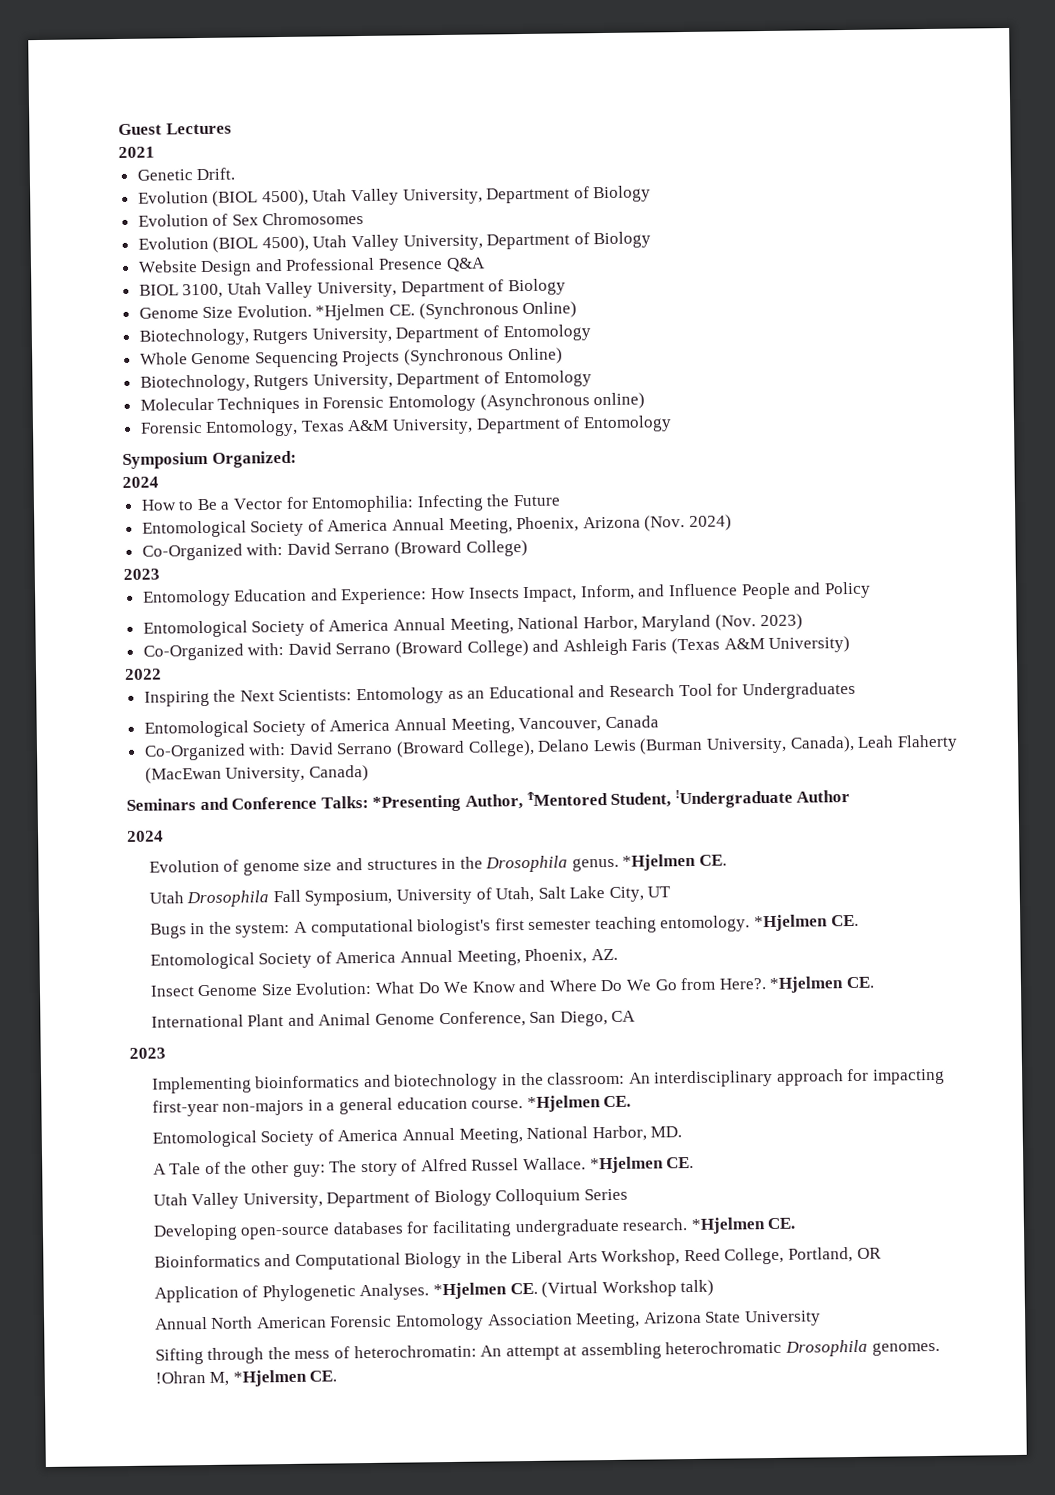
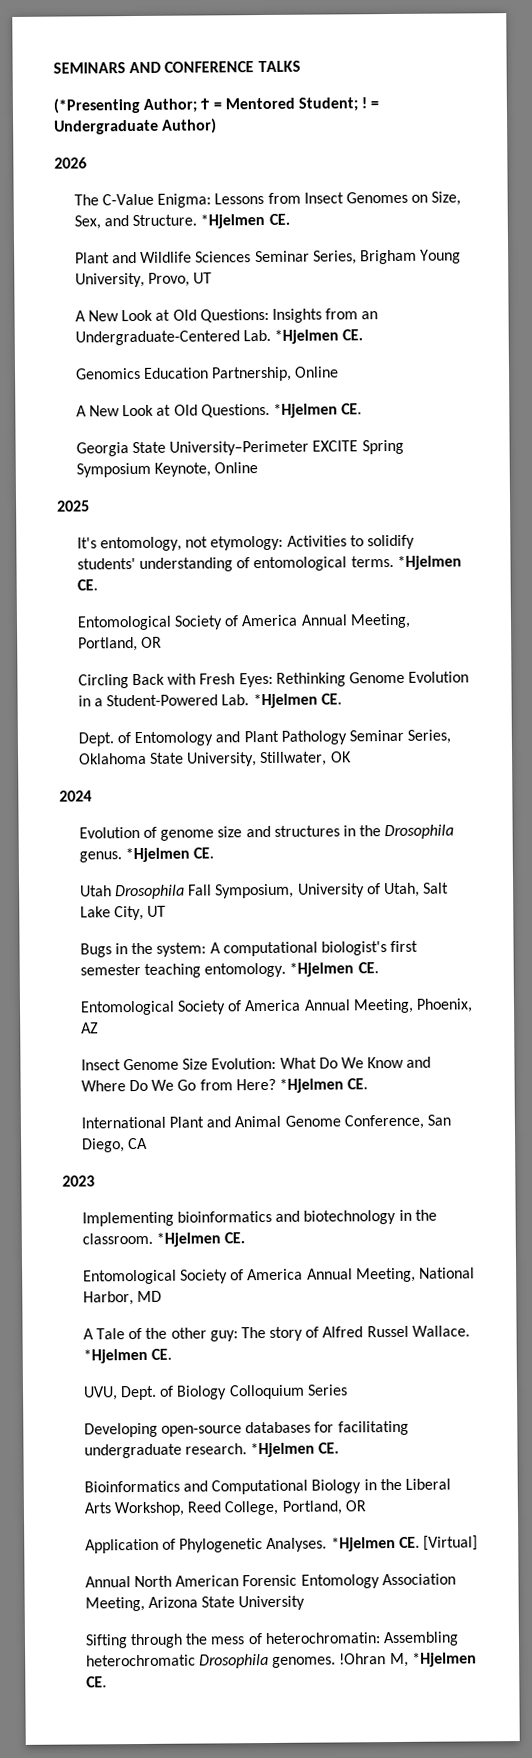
[118,122,232,136] [118,146,155,159] [136,167,236,181] [137,185,652,207] [137,211,365,227] [137,231,652,253] [137,257,486,277] [138,278,566,299] [138,301,578,321] [138,324,591,346] [139,347,563,368] [139,370,592,392] [139,392,646,414] [139,415,672,437] [122,450,297,469] [122,476,159,488] [140,494,562,513] [141,514,733,538] [141,539,528,561] [123,568,160,580] [142,581,871,607] [142,613,803,638] [142,635,851,661] [124,668,162,680] [143,681,856,707] [143,715,659,738] [143,734,958,761] [144,764,369,784] [126,788,851,812] Guest Lectures // 2021 // Genetic Drift. // Evolution (BIOL 4500), Utah Valley University, Department of Biology // Evolution of Sex Chromosomes // Evolution (BIOL 4500), Utah Valley University, Department of Biology // Website Design and Professional Presence Q&A // BIOL 3100, Utah Valley University, Department of Biology // Genome Size Evolution. *Hjelmen CE. (Synchronous Online) // Biotechnology, Rutgers University, Department of Entomology // Whole Genome Sequencing Projects (Synchronous Online) // Biotechnology, Rutgers University, Department of Entomology // Molecular Techniques in Forensic Entomology (Asynchronous online) // Forensic Entomology, Texas A&M University, Department of Entomology // Symposium Organized: // 2024 // How to Be a Vector for Entomophilia: Infecting the Future // Entomological Society of America Annual Meeting, Phoenix, Arizona (Nov. 2024) // Co-Organized with: David Serrano (Broward College) // 2023 // Entomology Education and Experience: How Insects Impact, Inform, and Influence People and Policy // Entomological Society of America Annual Meeting, National Harbor, Maryland (Nov. 2023) // Co-Organized with: David Serrano (Broward College) and Ashleigh Faris (Texas A&M University) // 2022 // Inspiring the Next Scientists: Entomology as an Educational and Research Tool for Undergraduates // Entomological Society of America Annual Meeting, Vancouver, Canada // Co-Organized with: David Serrano (Broward College), Delano Lewis (Burman University, Canada), Leah Flaherty (MacEwan University, Canada) // Seminars and Conference Talks: *Presenting Author, ϮMentored Student, !Undergraduate Author -> [53,60,301,74] [53,97,380,114] [54,118,218,135] [54,157,87,169] [73,191,462,208] [73,213,290,230] [74,249,462,265] [74,272,213,288] [74,308,379,323] [74,329,364,346] [74,366,340,382] [75,403,363,418] [75,439,404,457] [75,462,259,478] [57,500,90,512] [76,534,415,552] [76,555,462,572] [76,579,98,591] [76,613,411,631] [77,636,162,652] [77,671,470,689] [77,693,342,709] [77,729,452,747] [78,751,352,767] SEMINARS AND CONFERENCE TALKS // (*Presenting Author; Ϯ = Mentored Student; ! = Undergraduate Author) // 2026 // The C-Value Enigma: Lessons from Insect Genomes on Size, Sex, and Structure. *Hjelmen CE. // Plant and Wildlife Sciences Seminar Series, Brigham Young University, Provo, UT // A New Look at Old Questions: Insights from an Undergraduate-Centered Lab. *Hjelmen CE. // Genomics Education Partnership, Online // A New Look at Old Questions. *Hjelmen CE. // Georgia State University–Perimeter EXCITE Spring Symposium Keynote, Online // 2025 // It's entomology, not etymology: Activities to solidify students' understanding of entomological terms. *Hjelmen CE. // Entomological Society of America Annual Meeting, Portland, OR // Circling Back with Fresh Eyes: Rethinking Genome Evolution in a Student-Powered Lab. *Hjelmen CE. // Dept. of Entomology and Plant Pathology Seminar Series, Oklahoma State University, Stillwater, OK
[590,948,618,961] AZ. -> [80,1022,99,1034] AZ
[718,978,767,990] Here?. -> [235,1078,276,1091] Here?
[547,1068,946,1088] [151,1096,524,1117] classroom: An interdisciplinary approach for impacting first-year non-majors in a general education course. -> [81,1232,153,1245] classroom.
[650,1126,683,1138] MD. -> [136,1290,162,1303] MD
[152,1191,411,1210] Utah Valley University, Department -> [82,1385,157,1401] UVU, Dept.
[541,1279,715,1298] (Virtual Workshop talk) -> [422,1535,478,1551] [Virtual]
[480,1342,662,1361] An attempt at assembling -> [382,1631,459,1647] Assembling

